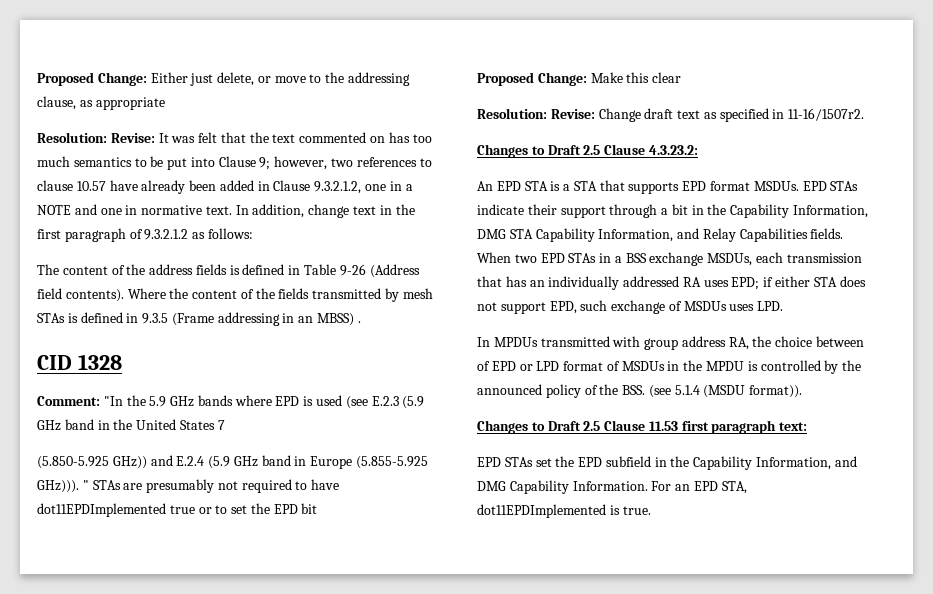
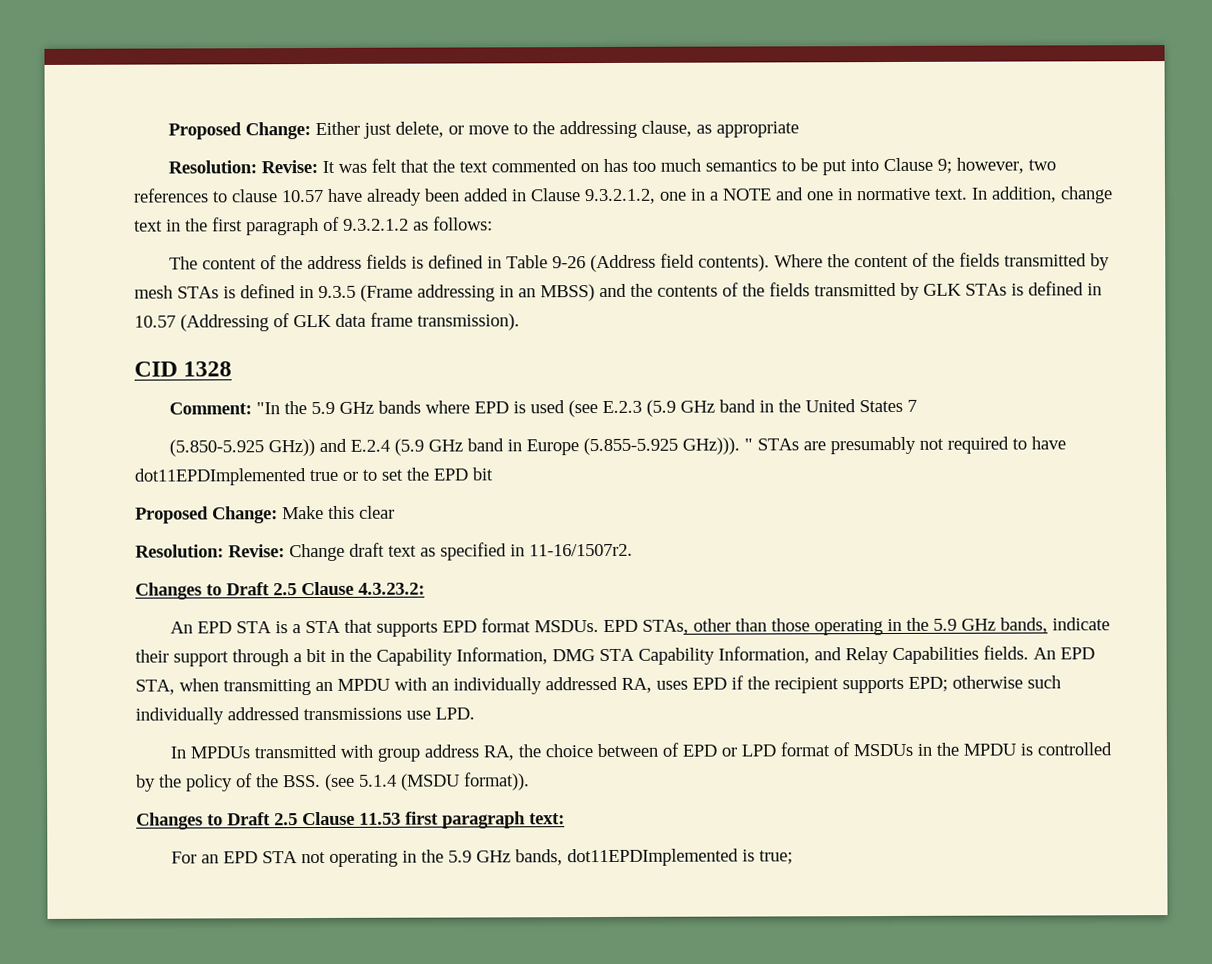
[357,321,361,323] . -> [599,281,1102,300] [134,312,520,332] and the contents of the fields transmitted by GLK STAs is defined in 10.57 (Addressing of GLK data frame transmission).
[830,181,859,191] STAs -> [642,617,1049,636] STAs, other than those operating in the 5.9 GHz bands,
[477,252,862,266] [477,276,866,290] [477,300,755,314] When two EPD STAs in a BSS exchange MSDUs, each transmission that has an individually addressed RA uses EPD; if either STA does not support EPD, such exchange of MSDUs uses -> [1033,647,1095,660] [135,675,1061,696] [135,707,431,725] An EPD STA, when transmitting an MPDU with an individually addressed RA, uses EPD if the recipient supports EPD; otherwise such individually addressed transmissions use
[477,384,542,395] announced -> (182, 781) none
[477,456,857,470] [477,480,747,494] EPD STAs set the EPD subfield in the Capability Information, and DMG Capability Information. For an EPD STA, -> [171,849,564,867] For an EPD STA not operating in the 5.9 GHz bands,
[622,506,651,515] true. -> [759,850,794,865] true;

